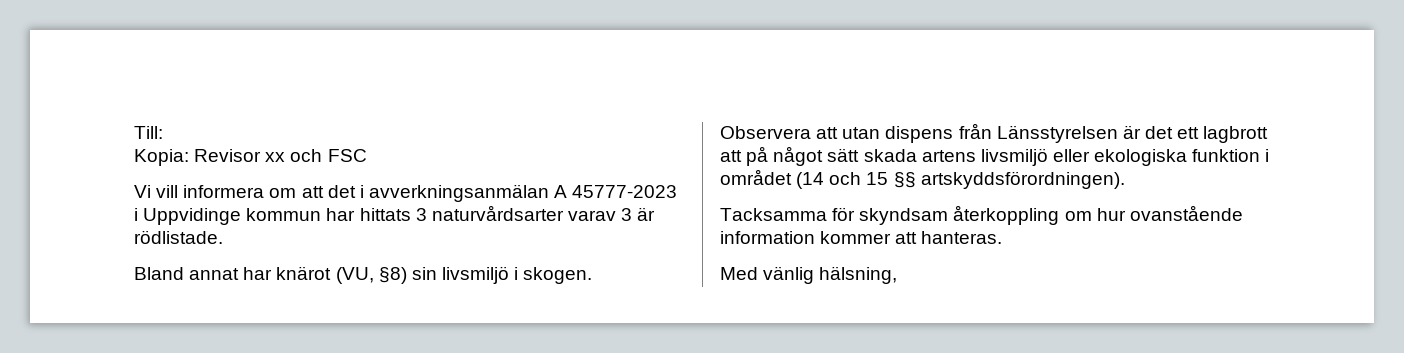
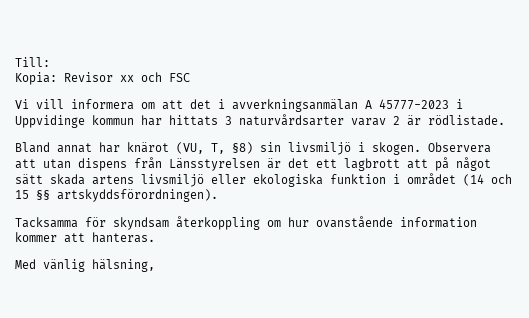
[621,208,633,221] 3 -> [393,116,400,125] 2
(374, 275) none -> [211,143,225,154] T,

